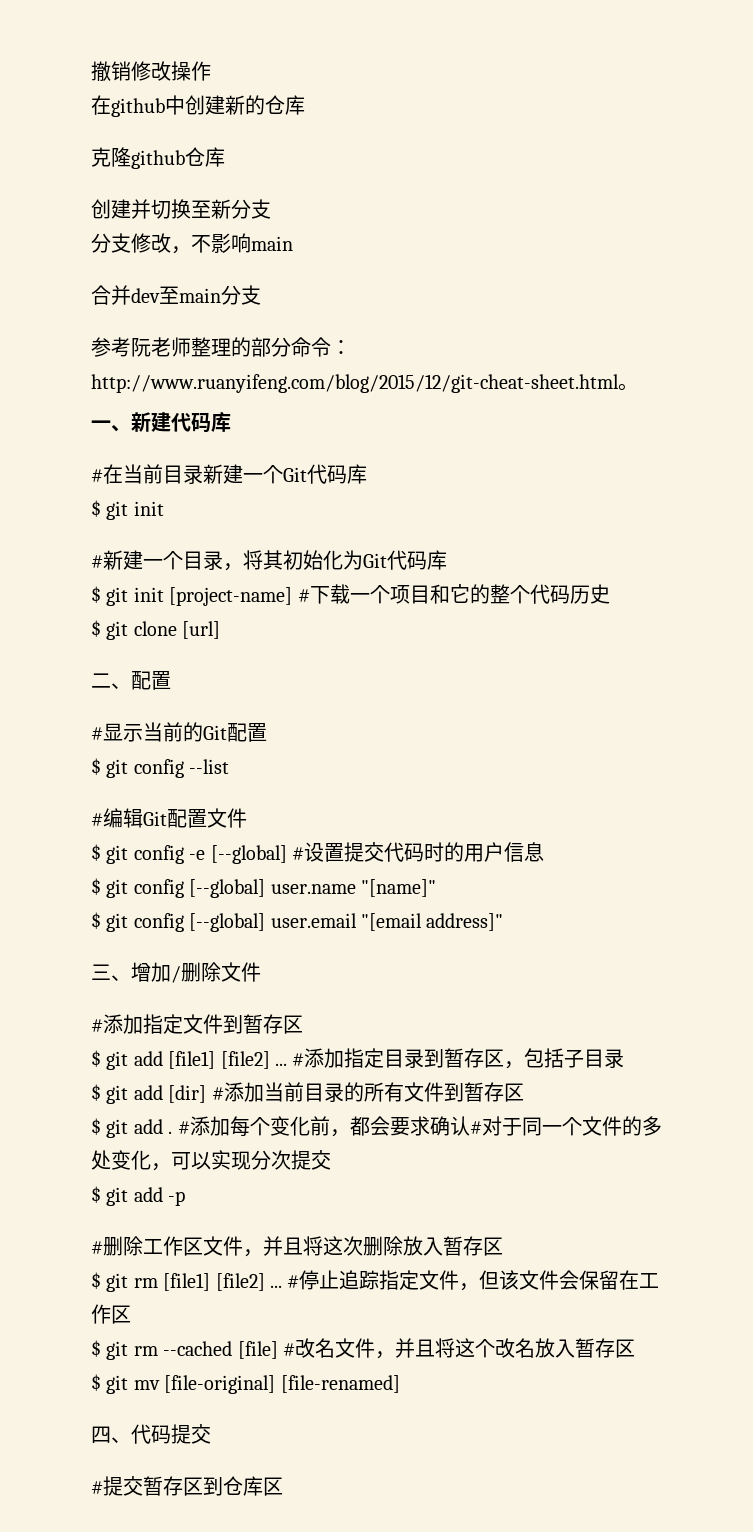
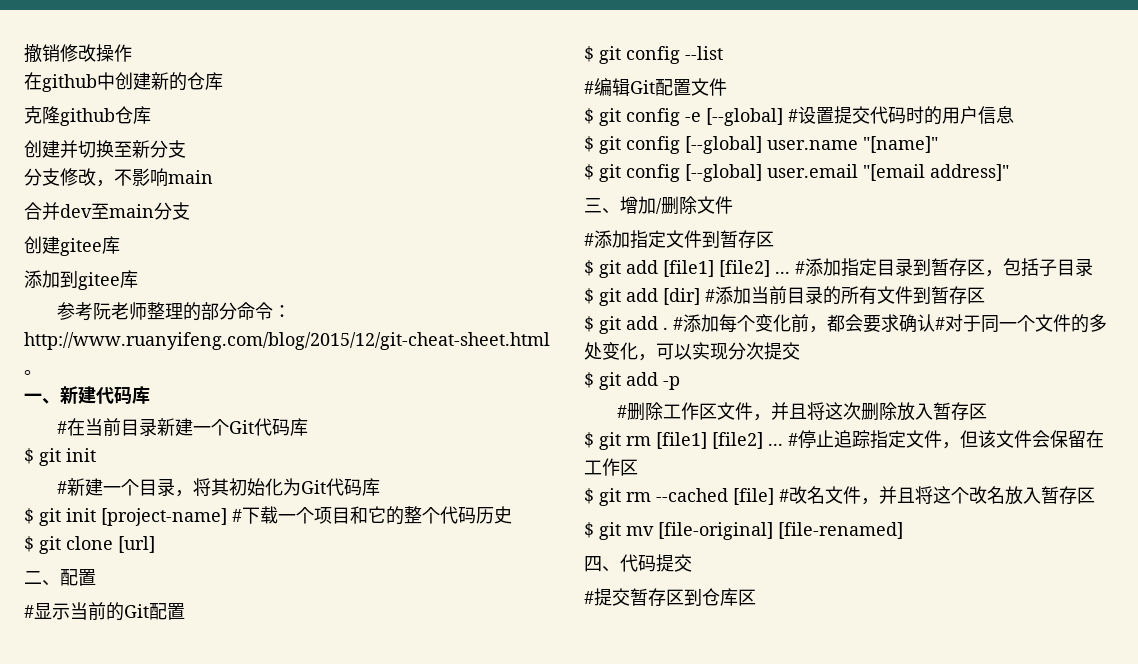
(261, 295) none -> [24,236,120,256] [24,270,138,290] // 创建gitee库 // 添加到gitee库

